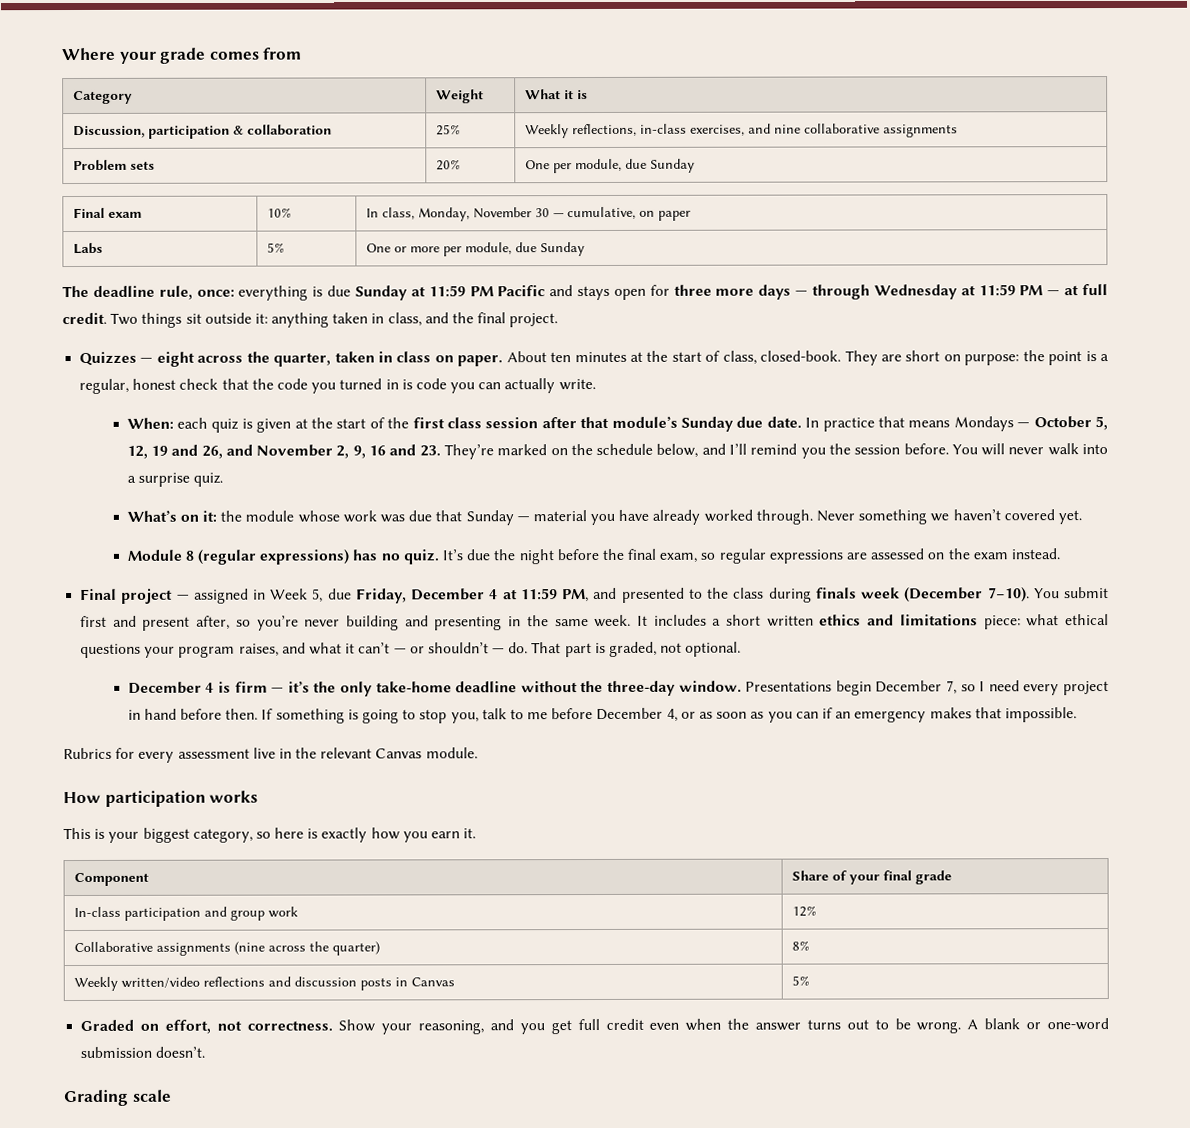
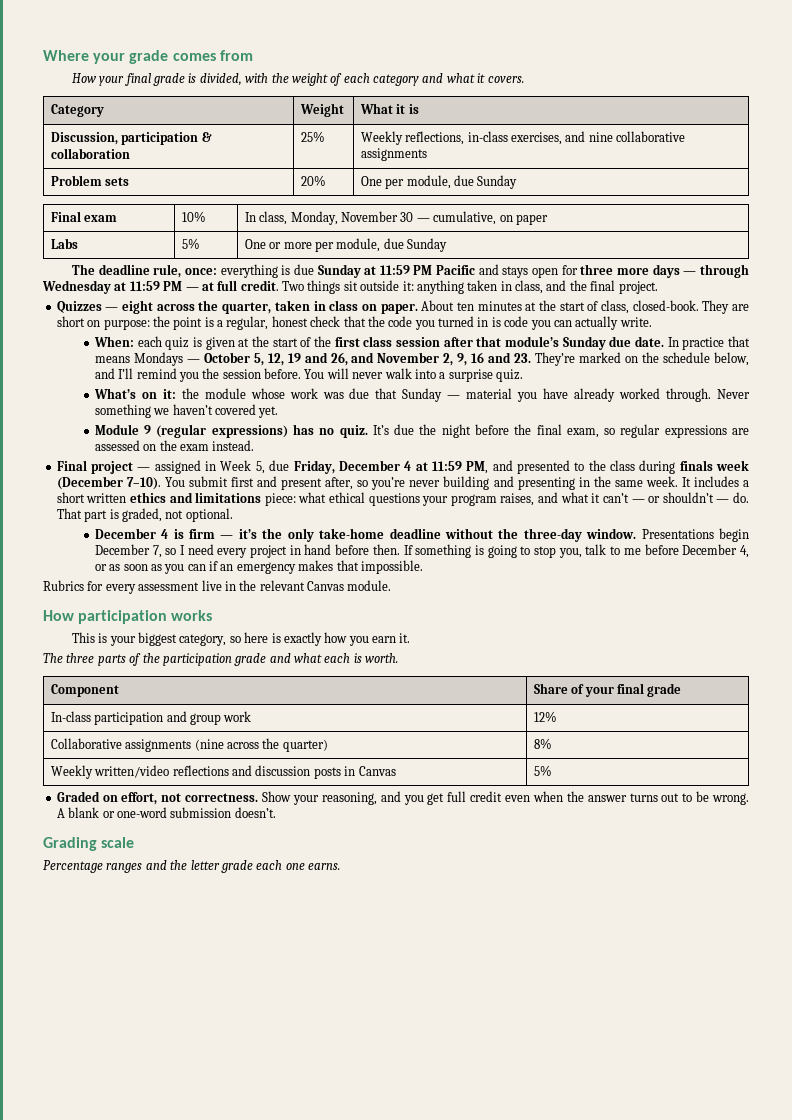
(303, 53) none -> [71,73,524,86] // How your final grade is divided, with the weight of each category and what it covers.
[184,550,194,561] 8 -> [144,425,152,435] 9
(477, 833) none -> [43,653,399,666] // The three parts of the participation grade and what each is worth.
(172, 1095) none -> [43,860,340,873] // Percentage ranges and the letter grade each one earns.

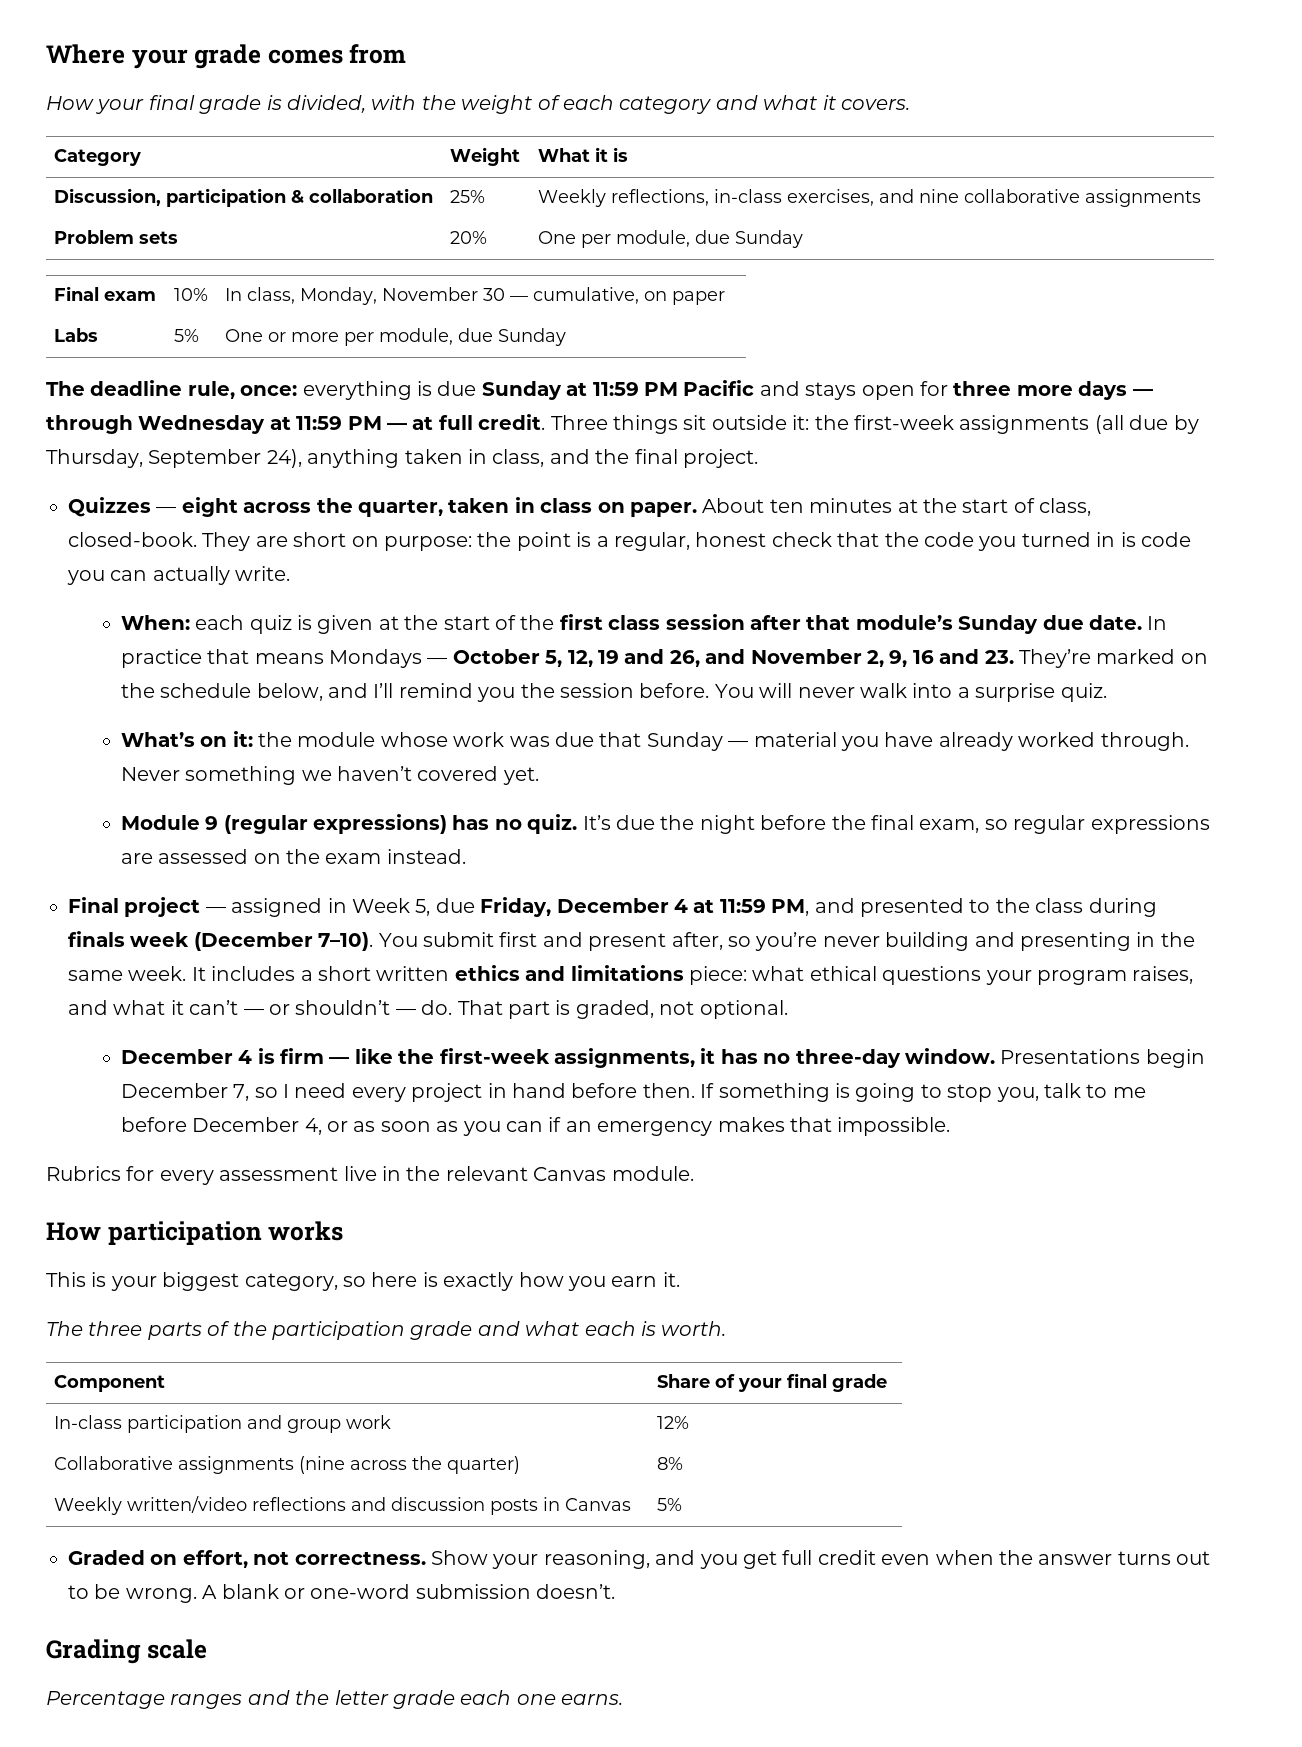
[282,281,304,291] Two -> [550,415,608,430] Three
(414, 286) none -> [814,415,1199,434] [46,449,302,468] the first-week assignments (all due by Thursday, September 24),
[238,528,519,542] it’s the only take-home deadline without the -> [354,1048,791,1068] like the first-week assignments, it has no

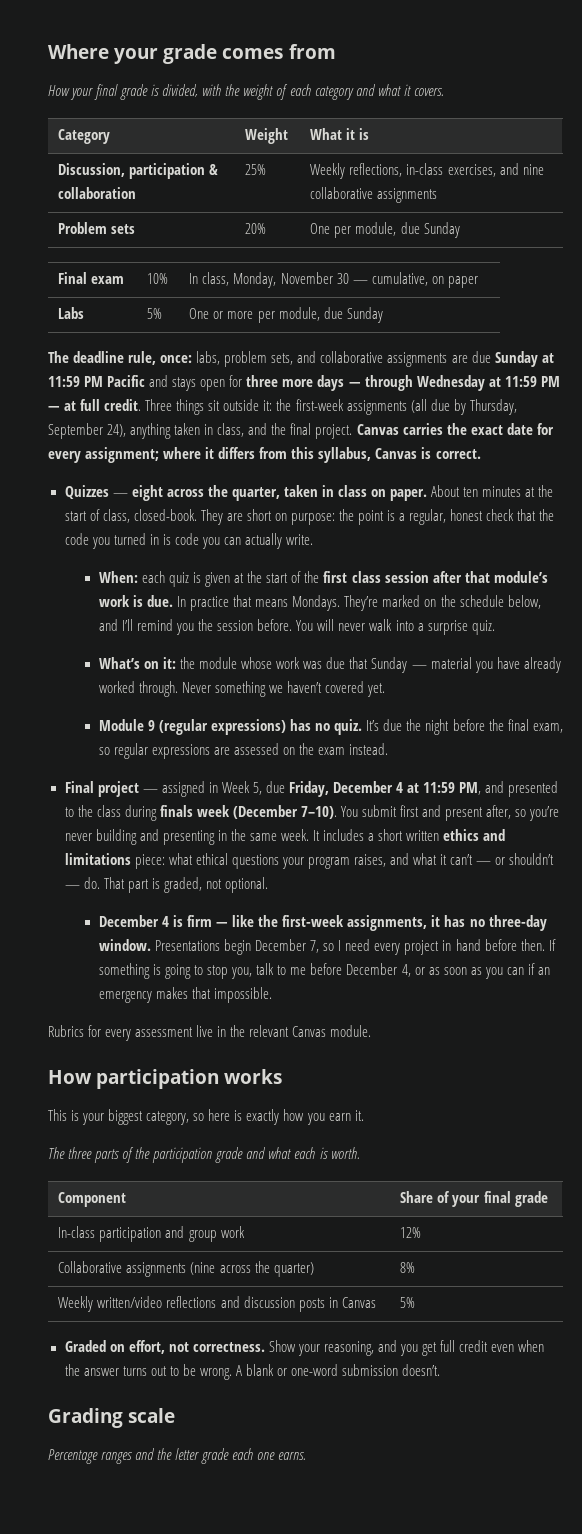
[302,381,432,400] everything is -> [196,351,468,367] labs, problem sets, and collaborative assignments are
(758, 458) none -> [356,423,554,435] [48,447,481,463] Canvas carries the exact date for every assignment; where it differs from this syllabus, Canvas is correct.
[958,615,1142,634] Sunday due date. -> [98,595,174,607] work is due.
[328,649,1014,668] Mondays — October 5, 12, 19 and 26, and November 2, 9, 16 and 23. -> [292,595,341,611] Mondays.

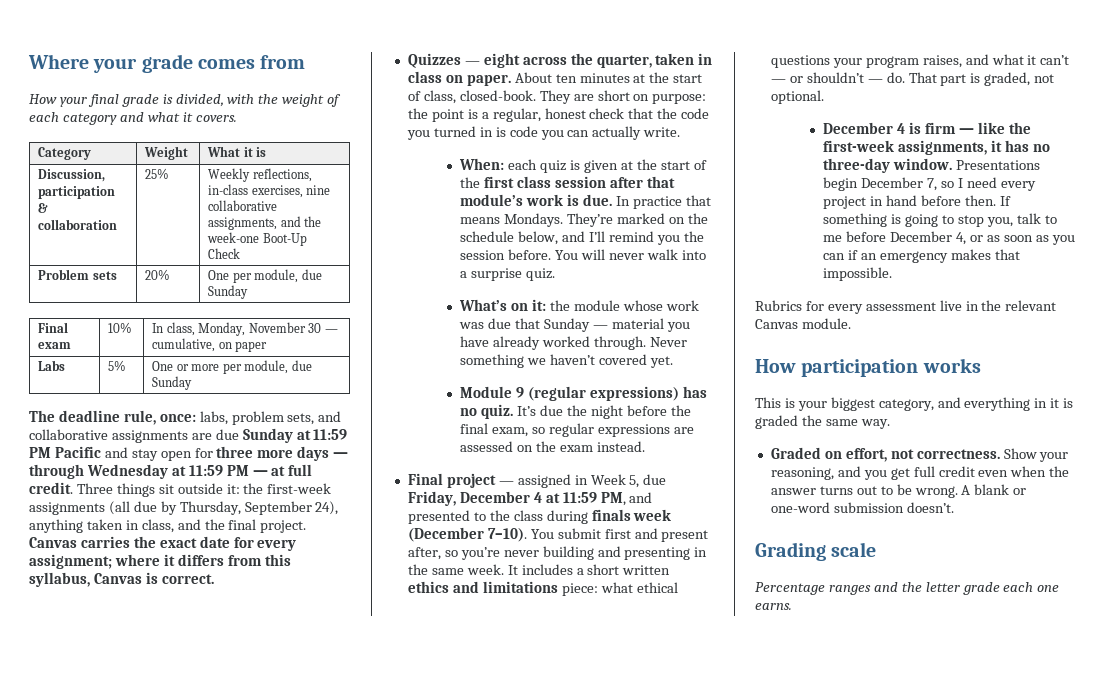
[499,163,519,175] and -> (303, 191) none
[377,188,438,203] assignments -> [208,216,322,230] [207,232,307,246] [208,248,241,259] assignments, and the week-one Boot-Up Check
[172,377,197,391] stays -> [131,449,158,461] stay
[193,1109,364,1125] [48,1147,360,1163] [58,1192,127,1207] [400,1191,548,1207] [58,1226,245,1242] [400,1227,422,1238] [58,1261,314,1277] [400,1262,416,1273] [58,1296,376,1312] [400,1297,416,1308] so here is exactly how you earn it. // The three parts of the participation grade and what each is worth. // Component | Share of your final grade // In-class participation and group work | 12% // Collaborative assignments (nine across the quarter) | 8% // Weekly written/video reflections and discussion posts in Canvas | 5% -> [937,397,1074,411] [755,415,890,429] and everything in it is graded the same way.

